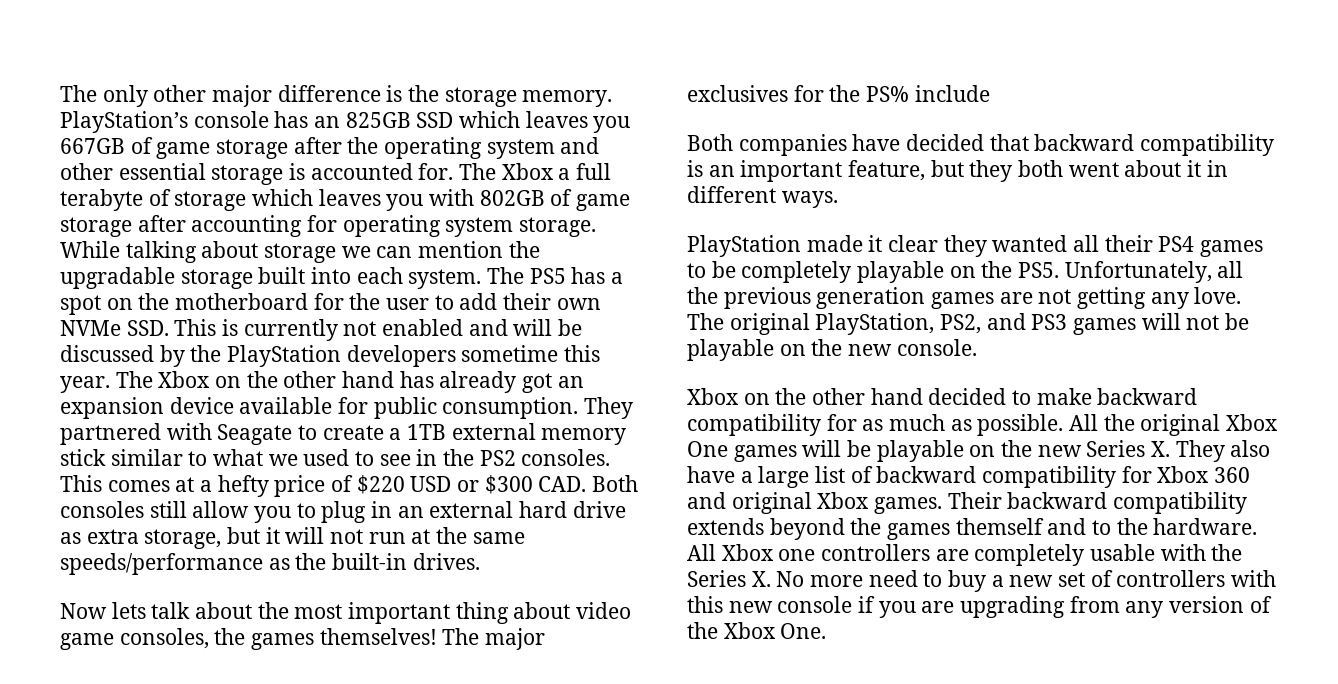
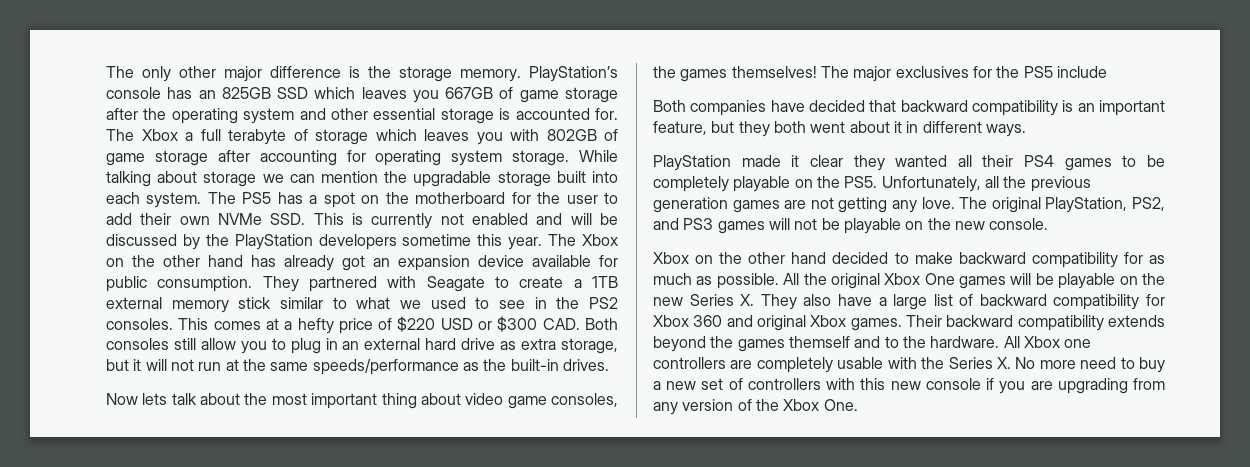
[866,86,910,102] PS% -> [1023,66,1053,78] PS5

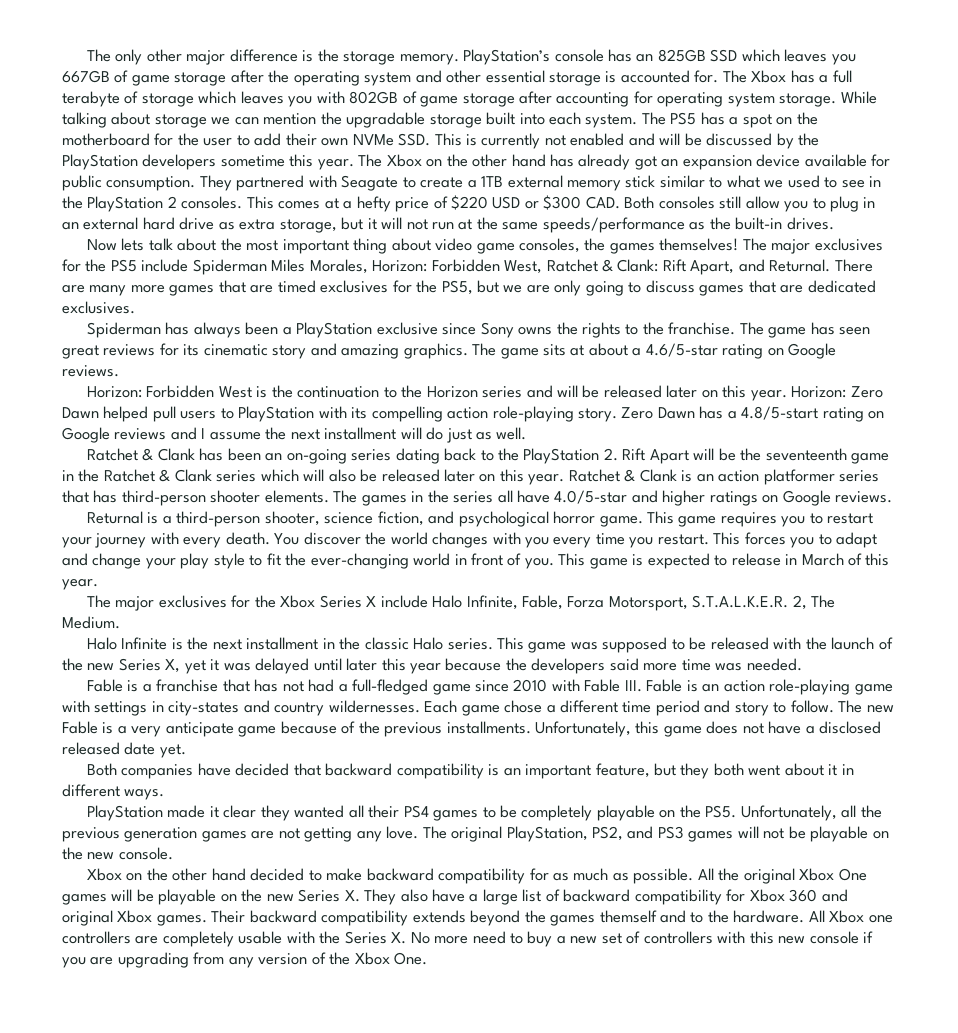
(178, 135) none -> [790,70,815,83] has
[589,297,618,309] PS2 -> [87,196,177,212] PlayStation 2
(1107, 72) none -> [192,259,873,275] [62,280,876,296] [62,301,135,314] [86,322,871,338] [62,343,837,359] [62,365,119,377] [86,385,883,401] [62,406,885,422] [62,427,527,443] [86,448,890,464] [62,469,880,485] [62,490,893,506] [86,511,874,527] [62,532,878,548] [62,553,890,569] [62,579,98,590] [86,595,836,611] [62,616,120,629] [86,637,893,653] [62,658,802,674] [86,679,893,695] [62,700,894,716] [62,721,882,737] [62,742,186,758] Spiderman Miles Morales, Horizon: Forbidden West, Ratchet & Clank: Rift Apart, and Returnal. There are many more games that are timed exclusives for the PS5, but we are only going to discuss games that are dedicated exclusives. // Spiderman has always been a PlayStation exclusive since Sony owns the rights to the franchise. The game has seen great reviews for its cinematic story and amazing graphics. The game sits at about a 4.6/5-star rating on Google reviews. // Horizon: Forbidden West is the continuation to the Horizon series and will be released later on this year. Horizon: Zero Dawn helped pull users to PlayStation with its compelling action role-playing story. Zero Dawn has a 4.8/5-start rating on Google reviews and I assume the next installment will do just as well. // Ratchet & Clank has been an on-going series dating back to the PlayStation 2. Rift Apart will be the seventeenth game in the Ratchet & Clank series which will also be released later on this year. Ratchet & Clank is an action platformer series that has third-person shooter elements. The games in the series all have 4.0/5-star and higher ratings on Google reviews. // Returnal is a third-person shooter, science fiction, and psychological horror game. This game requires you to restart your journey with every death. You discover the world changes with you every time you restart. This forces you to adapt and change your play style to fit the ever-changing world in front of you. This game is expected to release in March of this year. // The major exclusives for the Xbox Series X include Halo Infinite, Fable, Forza Motorsport, S.T.A.L.K.E.R. 2, The Medium. // Halo Infinite is the next installment in the classic Halo series. This game was supposed to be released with the launch of the new Series X, yet it was delayed until later this year because the developers said more time was needed. // Fable is a franchise that has not had a full-fledged game since 2010 with Fable III. Fable is an action role-playing game with settings in city-states and country wildernesses. Each game chose a different time period and story to follow. The new Fable is a very anticipate game because of the previous installments. Unfortunately, this game does not have a disclosed released date yet.

